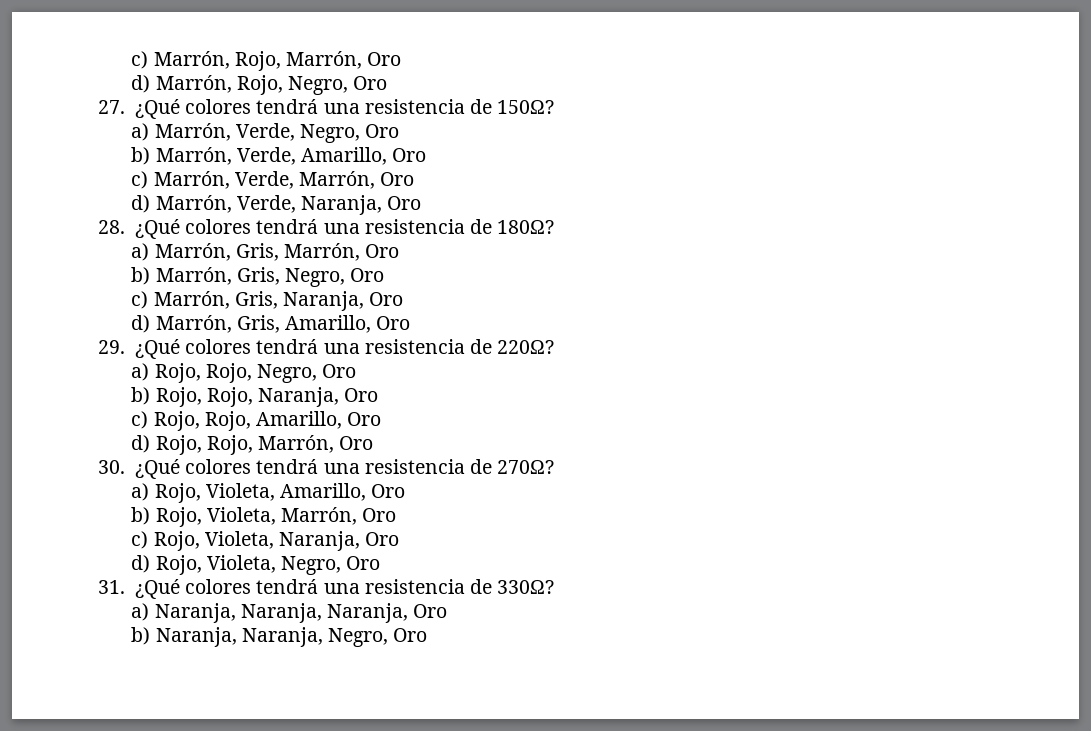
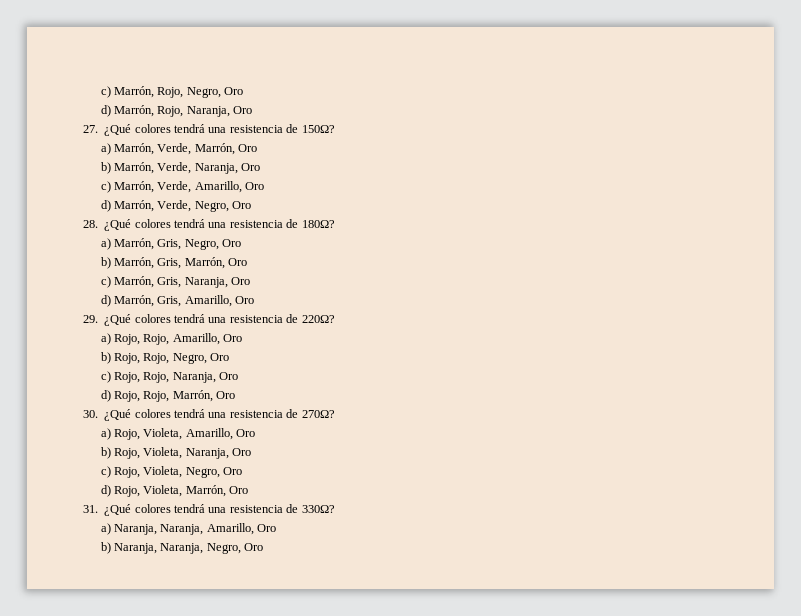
[286,51,363,69] Marrón, -> [186,87,221,98] Negro,
[288,76,349,95] Negro, -> [186,106,230,117] Naranja,
[300,124,361,143] Negro, -> [194,143,235,155] Marrón,
[301,147,388,165] Amarillo, -> [194,163,238,174] Naranja,
[299,171,376,189] Marrón, -> [194,181,242,193] Amarillo,
[301,195,383,215] Naranja, -> [194,201,229,212] Negro,
[284,243,361,261] Marrón, -> [184,239,219,250] Negro,
[285,268,346,287] Negro, -> [184,257,225,269] Marrón,
[257,364,318,383] Negro, -> [172,333,220,345] Amarillo,
[258,387,340,407] Naranja, -> [172,353,207,364] Negro,
[256,411,343,429] Amarillo, -> [172,372,216,383] Naranja,
[281,507,358,525] Marrón, -> [185,448,229,459] Naranja,
[279,531,361,551] Naranja, -> [185,467,220,478] Negro,
[281,556,342,575] Negro, -> [185,485,226,497] Marrón,
[327,603,409,623] Naranja, -> [206,523,254,535] Amarillo,

